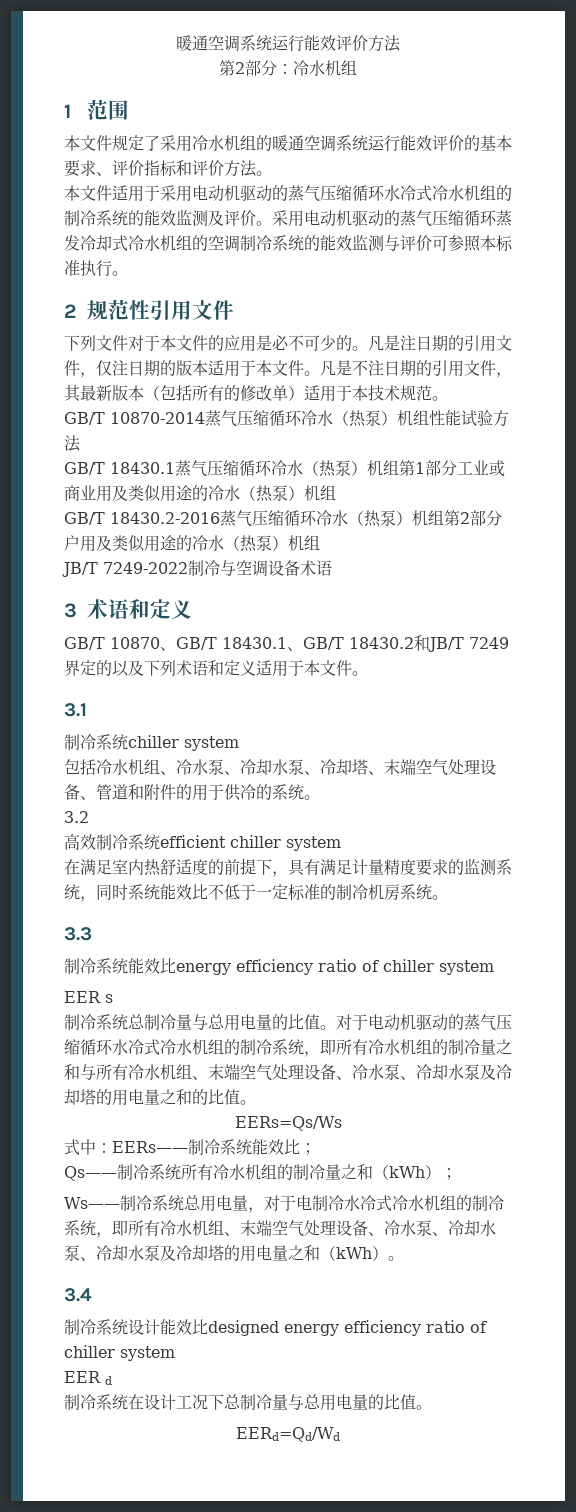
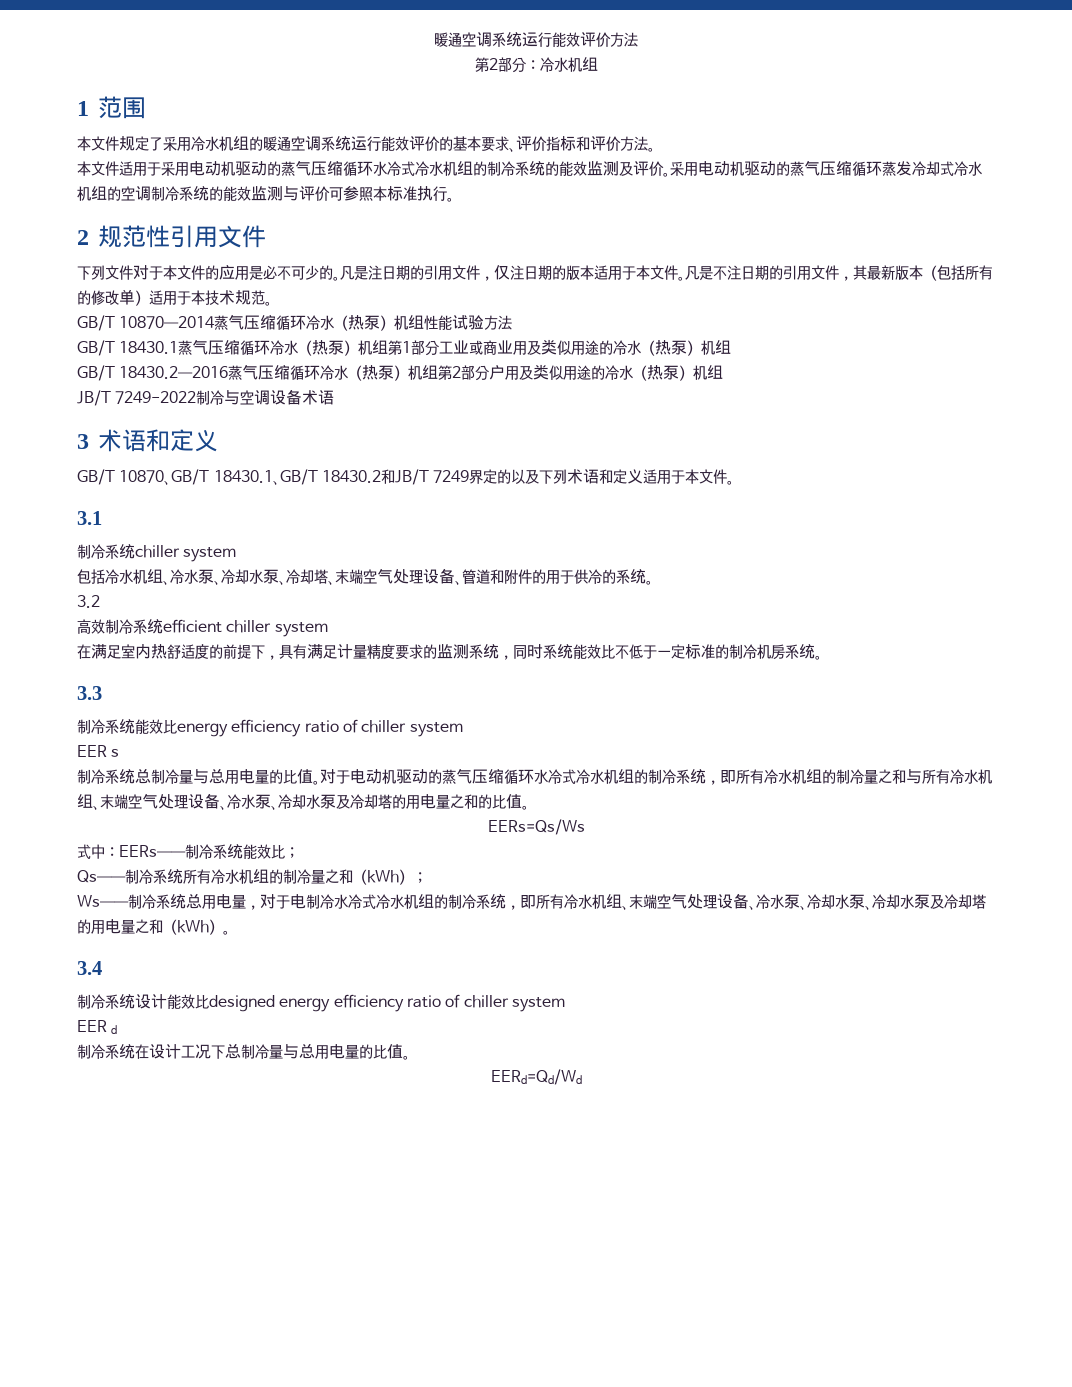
[110,412,205,424] 10870-2014 -> [119,316,216,329] 10870—2014
[110,512,220,524] 18430.2-2016 -> [119,366,229,379] 18430.2—2016

